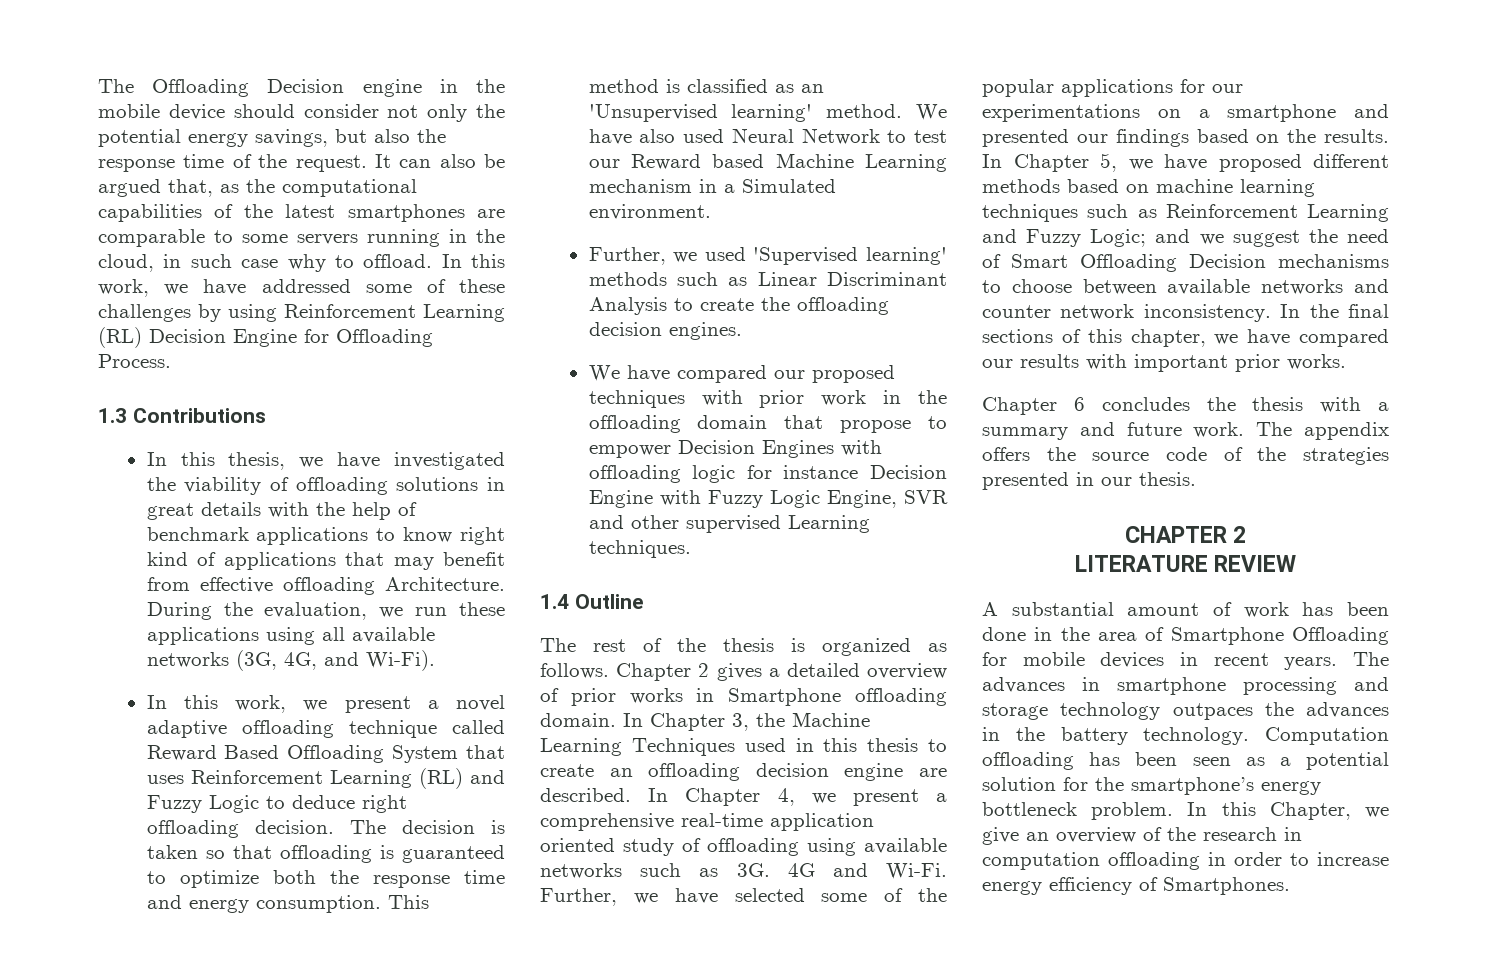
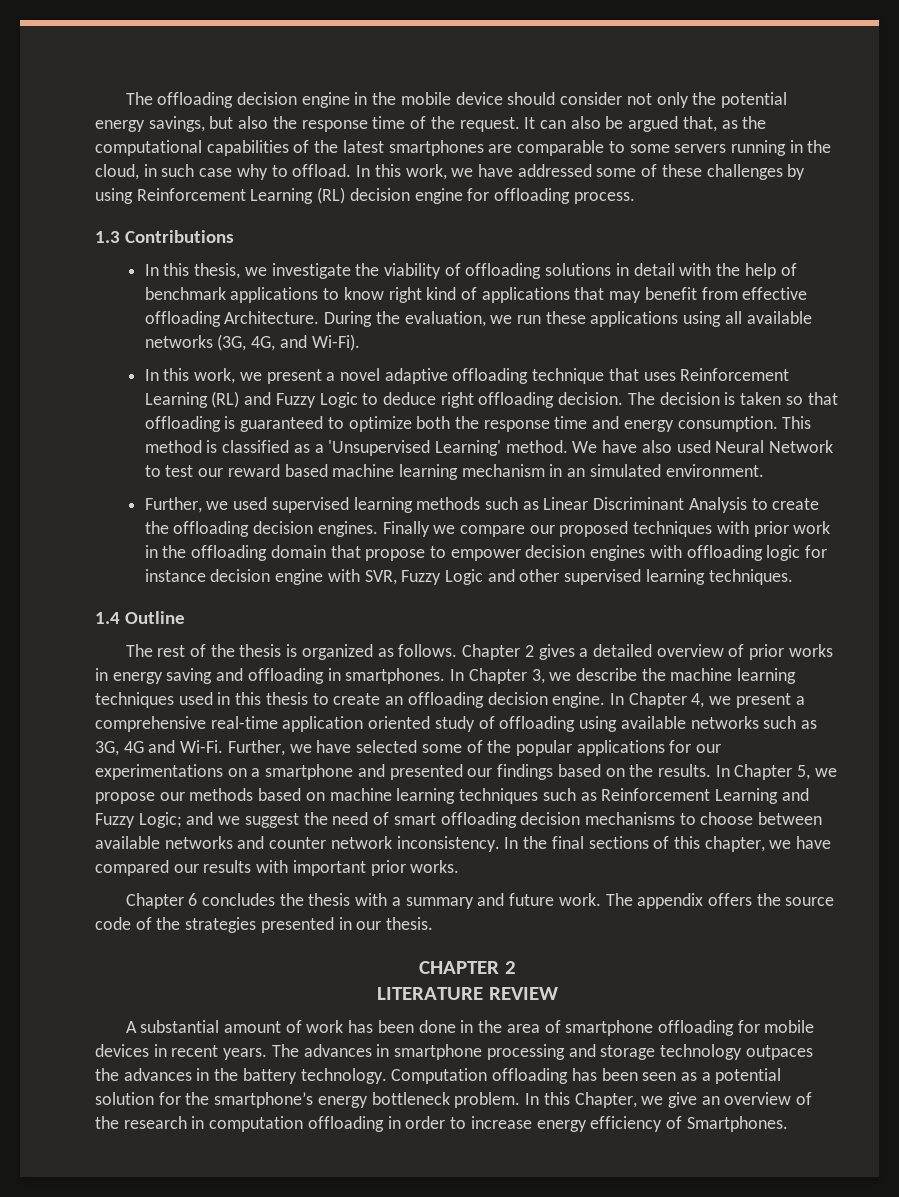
[98,79,345,97] The Offloading Decision -> [125,92,298,108] The offloading decision
[149,329,433,347] [98,354,171,368] Decision Engine for Offloading Process. -> [349,188,635,204] decision engine for offloading process.
[337,452,505,470] have investigated -> [271,263,351,279] investigate
[146,502,261,520] great details -> [633,263,675,276] detail
[452,720,505,734] [146,745,459,763] called Reward Based Offloading System -> (605, 376) none
[800,84,824,93] [588,104,813,122] an 'Unsupervised learning' -> [314,440,501,456] a 'Unsupervised Learning'
[630,153,947,172] [588,179,836,193] Reward based Machine Learning mechanism in a Simulated -> [227,464,661,480] reward based machine learning mechanism in an simulated
[753,247,947,265] 'Supervised learning' -> [271,497,413,513] supervised learning
[588,365,767,383] // We have compared -> [382,521,525,537] Finally we compare
[677,440,834,458] Decision Engines -> [525,545,646,561] decision engines
[870,465,947,479] [588,490,948,508] Decision Engine with Fuzzy Logic Engine, SVR -> [210,569,483,585] decision engine with SVR, Fuzzy Logic
[787,515,870,533] Learning -> [645,569,705,585] learning
[728,688,947,706] [540,712,870,731] [540,738,735,756] Smartphone offloading domain. In Chapter 3, the Machine Learning Techniques -> [112,668,797,684] [95,692,174,708] energy saving and offloading in smartphones. In Chapter 3, we describe the machine learning techniques
[844,763,947,781] [540,788,631,802] engine are described. -> [552,692,606,708] engine.
[736,863,770,877] 3G. -> [95,741,119,756] 3G,
[1164,154,1389,172] have proposed different -> [95,792,185,804] propose our
[1011,254,1266,272] Smart Offloading Decision -> [393,812,581,828] smart offloading decision
[1170,627,1389,645] Smartphone Offloading -> [565,1020,735,1036] smartphone offloading

